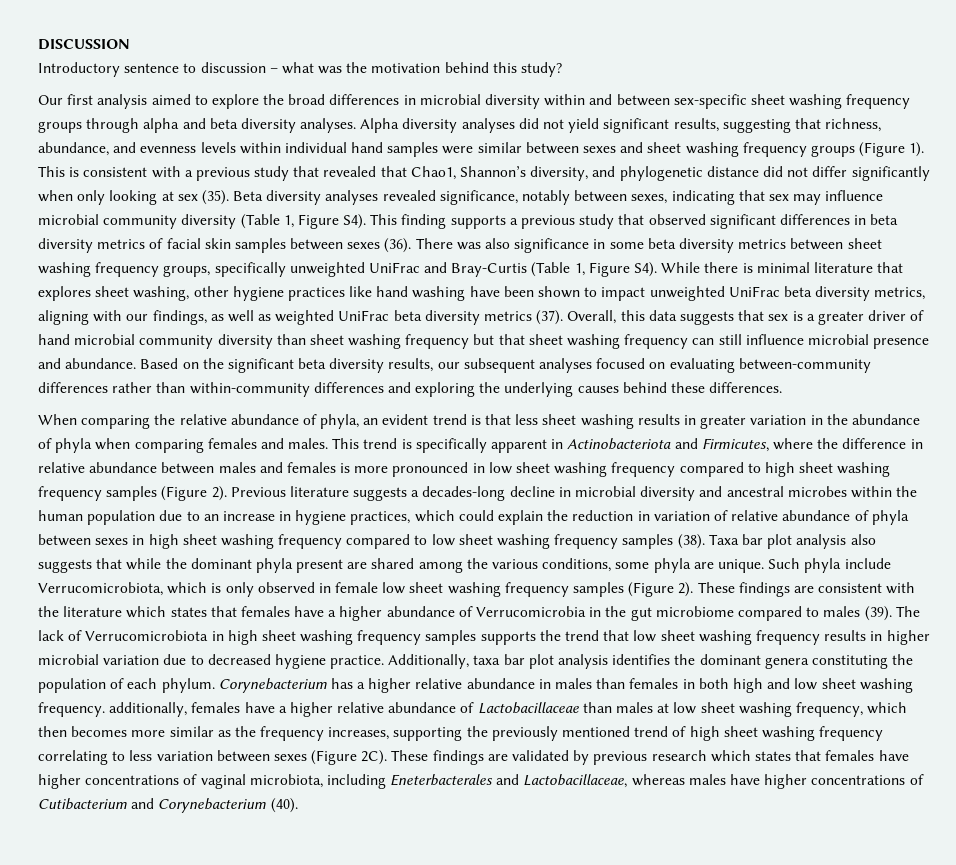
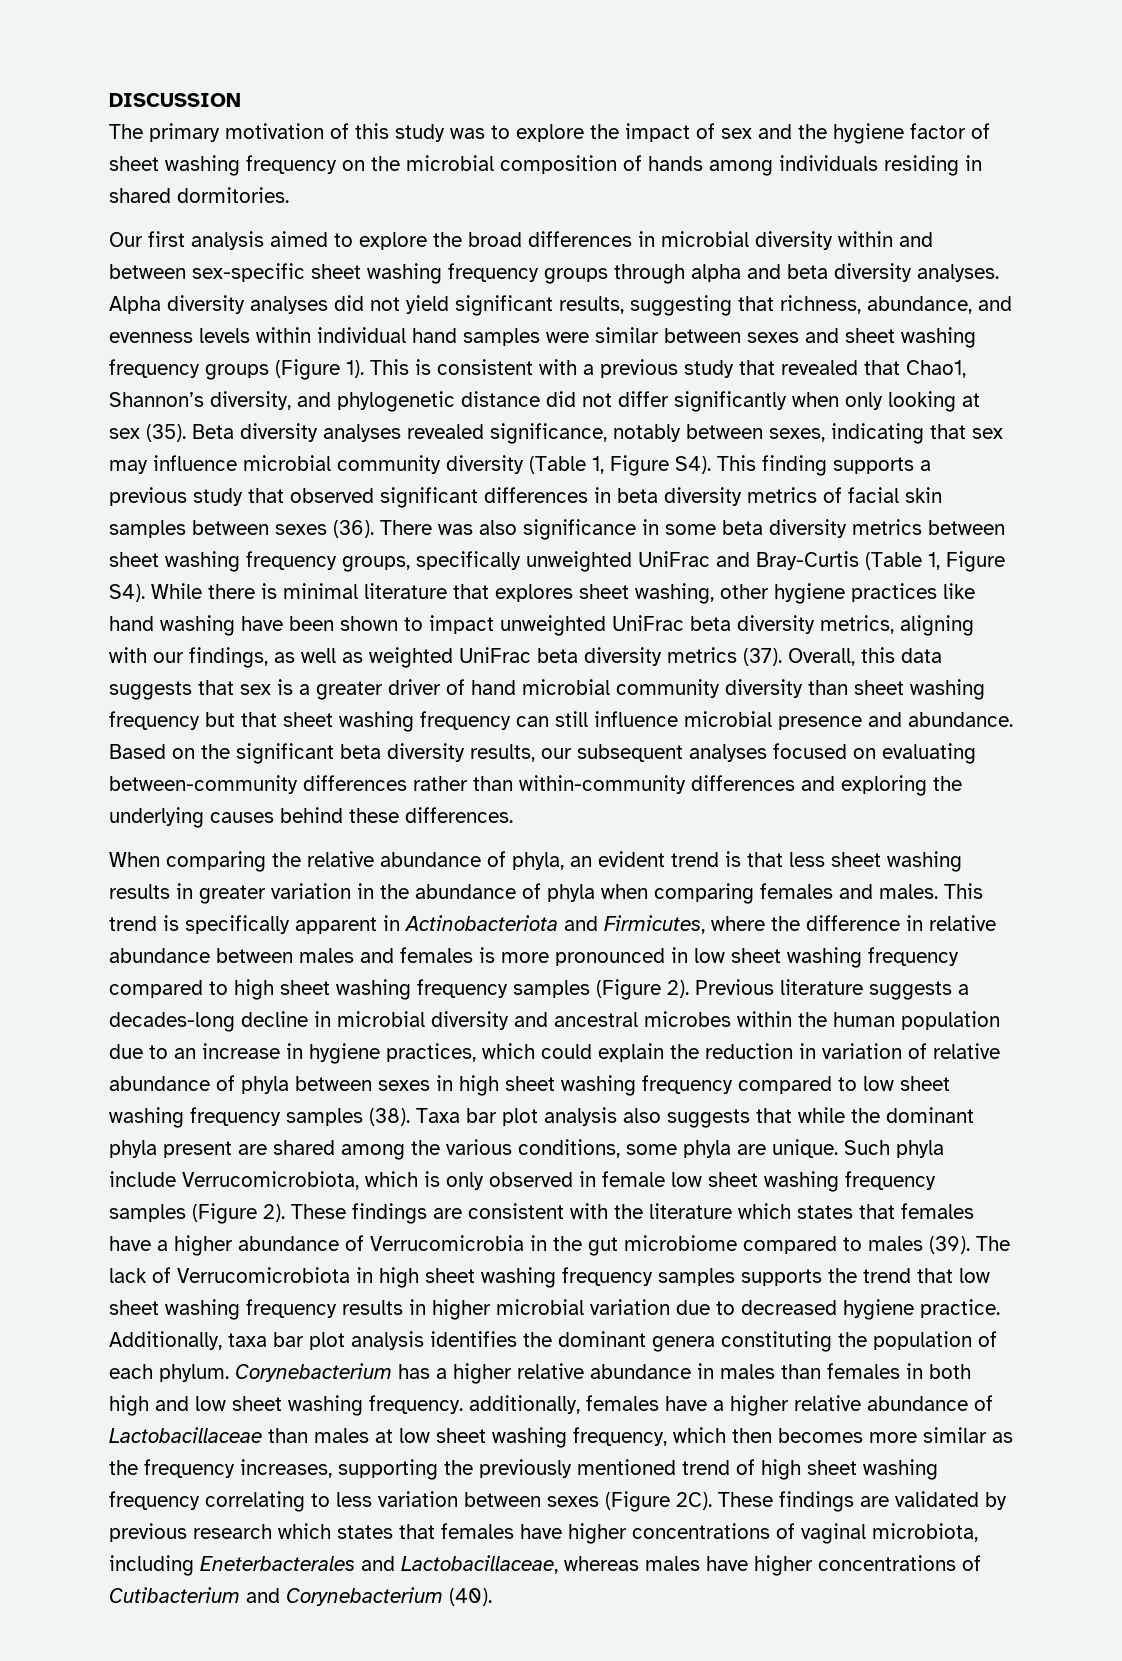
[38,62,563,77] Introductory sentence to discussion – what was the motivation behind this study? -> [109,123,990,144] [109,155,982,176] [109,187,289,203] The primary motivation of this study was to explore the impact of sex and the hygiene factor of sheet washing frequency on the microbial composition of hands among individuals residing in shared dormitories.

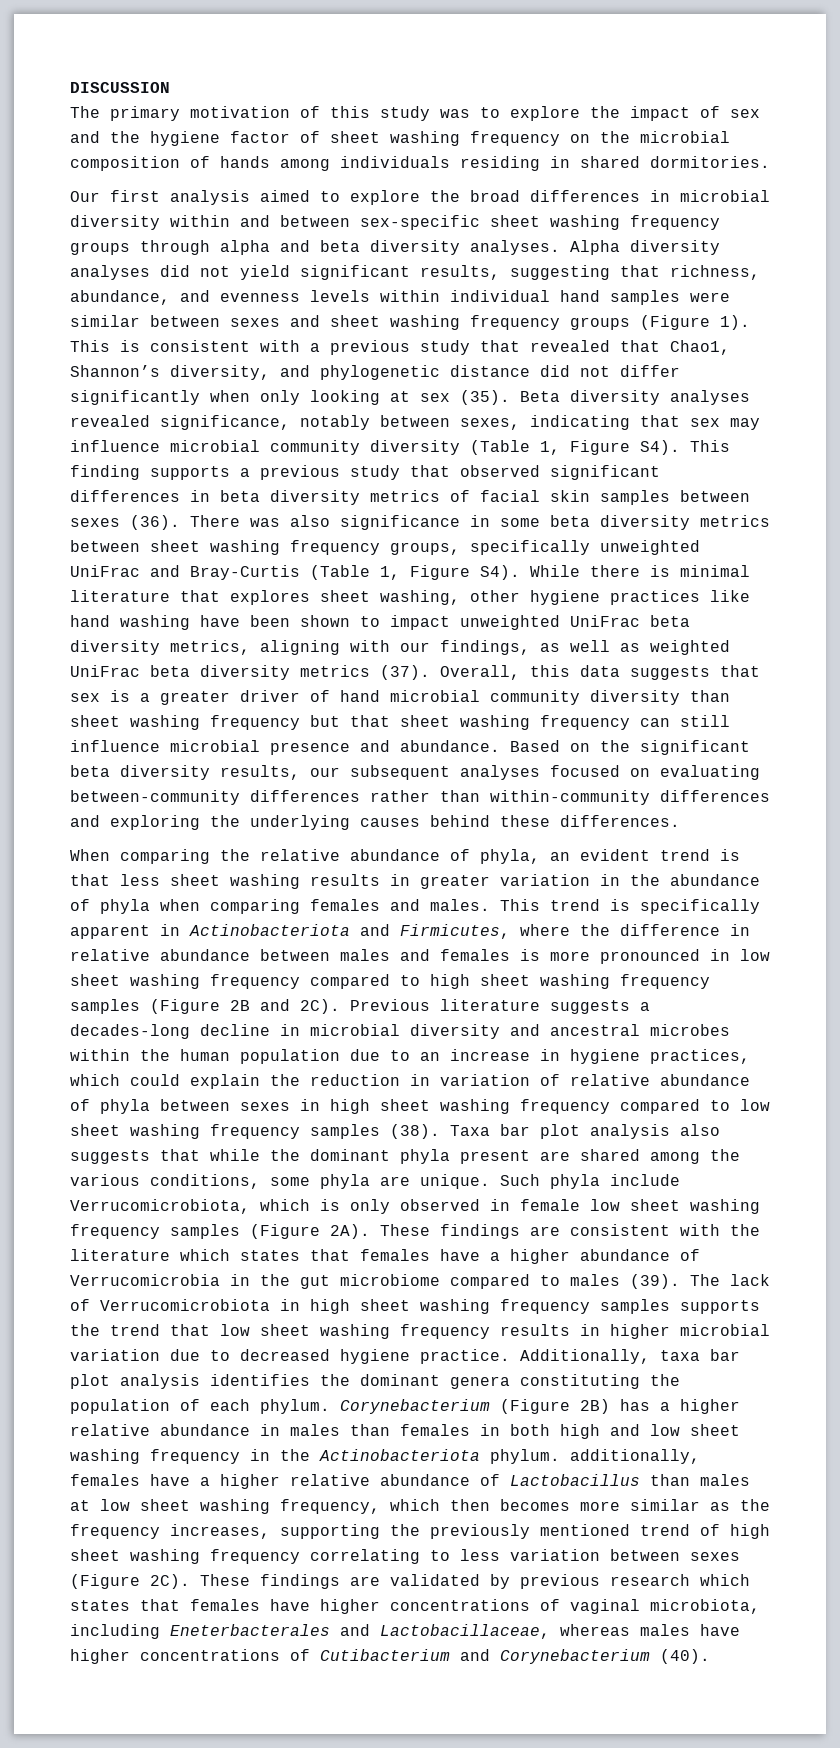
[667,980,689,998] 2). -> [230,999,340,1014] 2B and 2C).
[263,1204,285,1222] 2). -> [330,1224,370,1239] 2A).
(392, 1372) none -> [500,1399,610,1414] (Figure 2B)
[369,1395,463,1414] frequency. -> [150,1449,560,1464] frequency in the Actinobacteriota phylum.
[109,1427,262,1443] Lactobacillaceae -> [510,1474,640,1486] Lactobacillus

